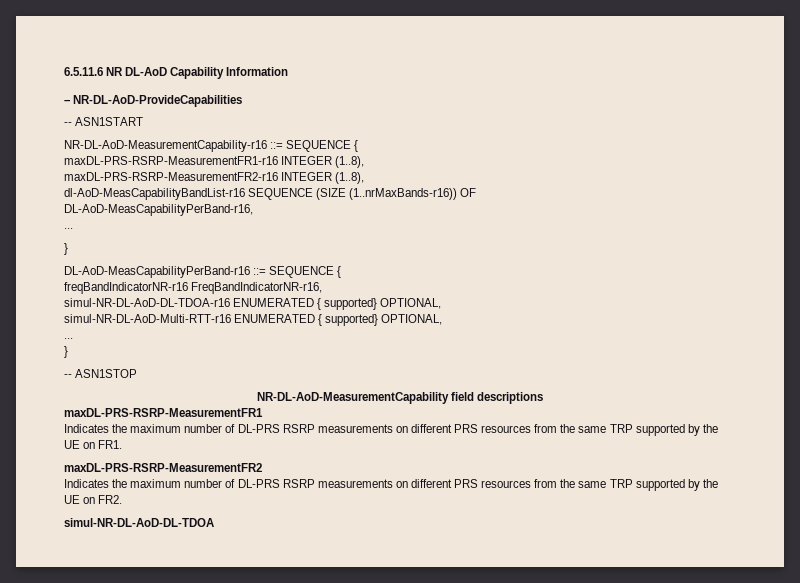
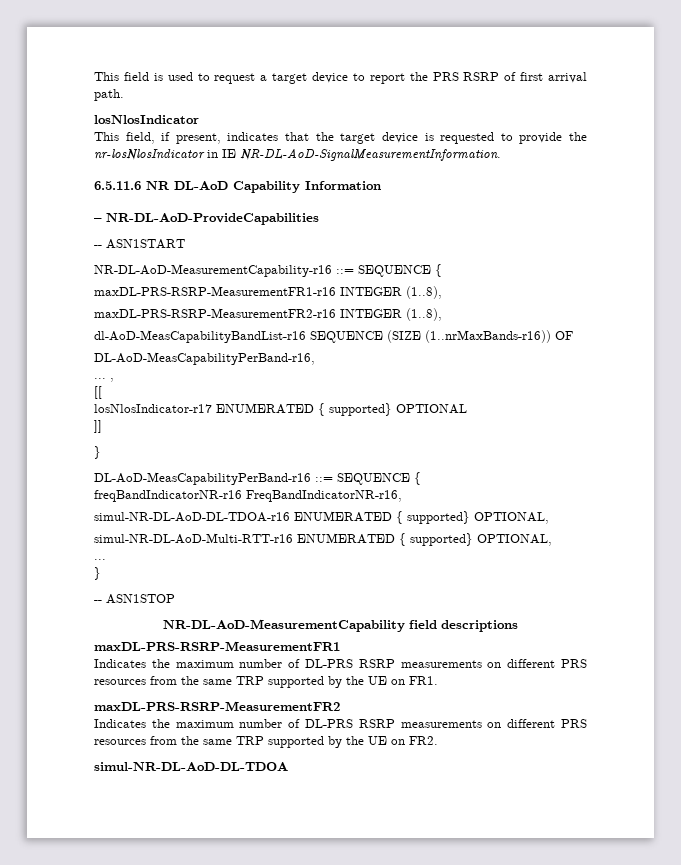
(64, 71) none -> [94,72,587,84] [94,89,124,101] [94,115,199,124] [94,132,588,144] [94,148,501,161] This field is used to request a target device to report the PRS RSRP of first arrival path. // losNlosIndicator // This field, if present, indicates that the target device is requested to provide the nr-losNlosIndicator in IE NR-DL-AoD-SignalMeasurementInformation. //
(73, 228) none -> [110,378,114,382] [94,386,102,399] [94,403,467,416] [94,420,102,433] , // [[ // losNlosIndicator-r17 ENUMERATED { supported} OPTIONAL // ]]

